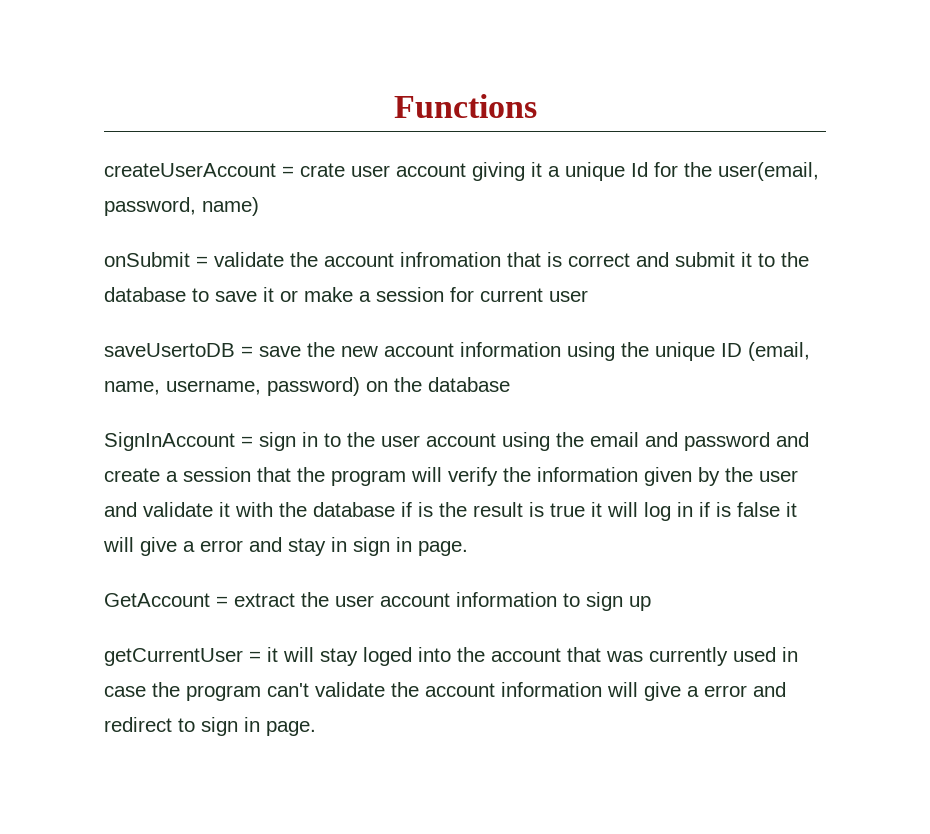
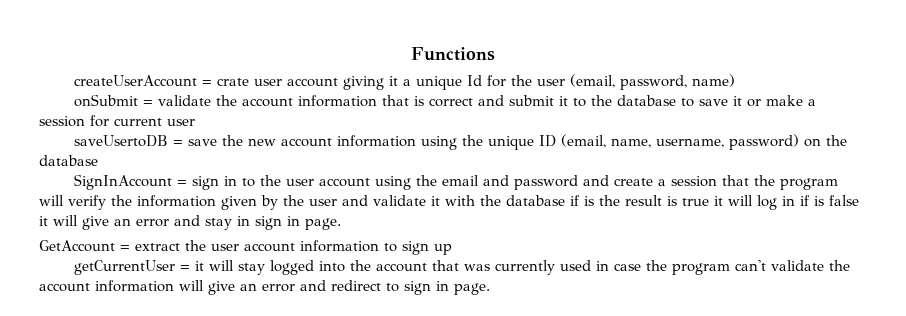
[718,162,819,181] user(email, -> [537,74,616,88] user (email,
[400,252,501,267] infromation -> [298,95,378,107] information
[183,541,195,552] a -> [114,218,131,226] an
[363,647,412,666] loged -> [270,260,315,275] logged
[687,686,699,697] a -> [240,283,257,291] an

